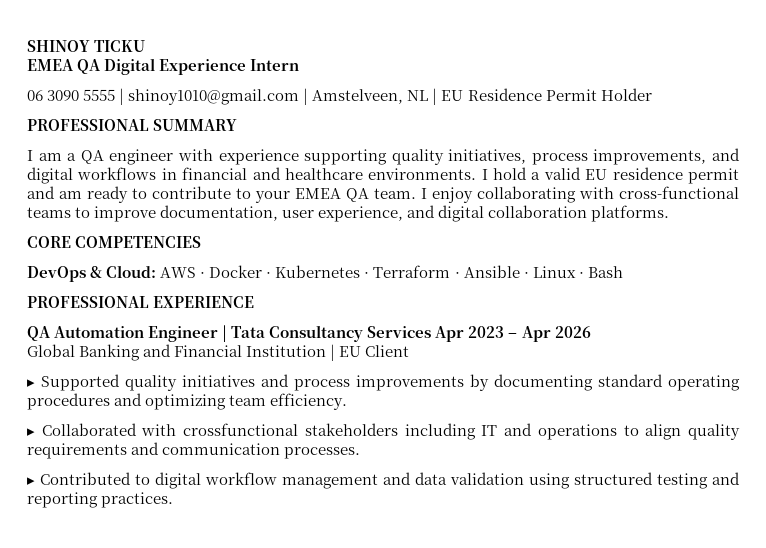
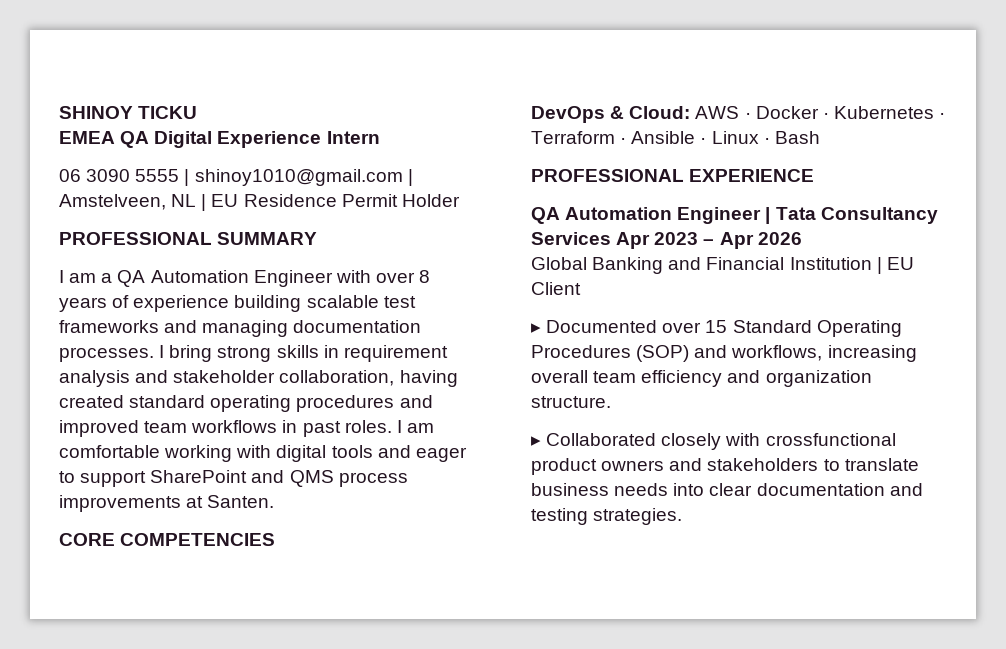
[109,148,740,165] [27,167,739,184] [27,186,739,203] [27,205,670,222] engineer with experience supporting quality initiatives, process improvements, and digital workflows in financial and healthcare environments. I hold a valid EU residence permit and am ready to contribute to your EMEA QA team. I enjoy collaborating with cross-functional teams to improve documentation, user experience, and digital collaboration platforms. -> [150,270,431,287] [59,295,416,312] [59,320,422,337] [59,345,448,362] [59,370,458,387] [59,395,433,412] [59,420,434,437] [59,445,467,462] [59,470,408,487] [59,495,275,512] Automation Engineer with over 8 years of experience building scalable test frameworks and managing documentation processes. I bring strong skills in requirement analysis and stakeholder collaboration, having created standard operating procedures and improved team workflows in past roles. I am comfortable working with digital tools and eager to support SharePoint and QMS process improvements at Santen.
[41,374,740,391] [27,393,348,410] Supported quality initiatives and process improvements by documenting standard operating procedures and optimizing team efficiency. -> [546,320,902,337] [531,345,917,362] [531,370,872,387] [531,396,611,408] Documented over 15 Standard Operating Procedures (SOP) and workflows, increasing overall team efficiency and organization structure.
(137, 429) none -> [661,433,722,450] closely
[304,423,741,440] [27,442,361,459] [27,472,740,489] [27,492,174,508] stakeholders including IT and operations to align quality requirements and communication processes. // ▸ Contributed to digital workflow management and data validation using structured testing and reporting practices. -> [531,458,919,475] [531,483,923,496] [531,508,683,525] product owners and stakeholders to translate business needs into clear documentation and testing strategies.

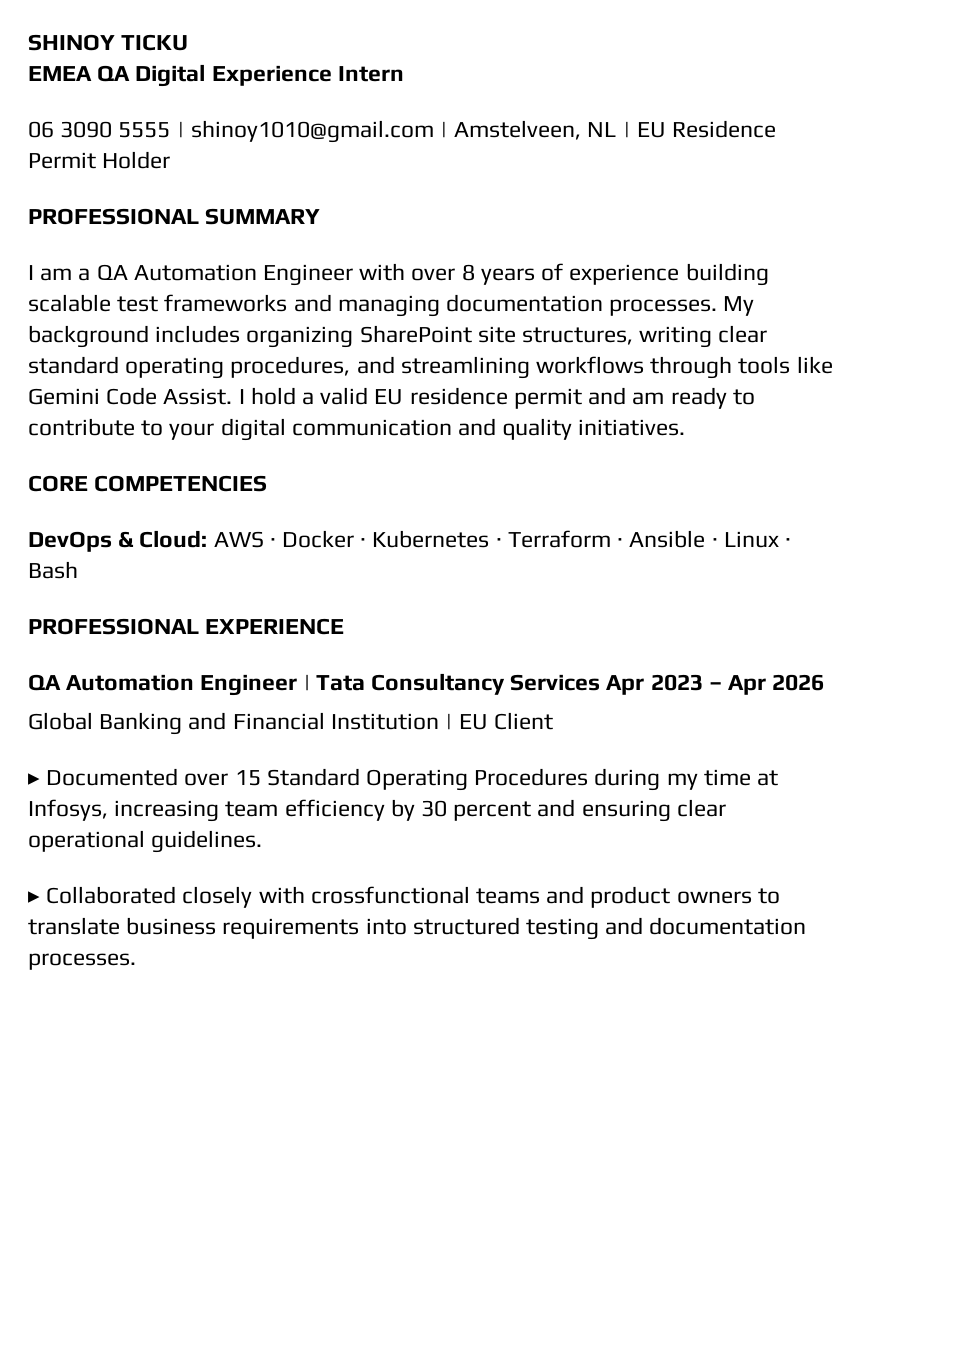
[159,345,448,362] [59,370,458,387] [59,395,433,412] [59,420,434,437] [59,445,467,462] [59,470,408,487] [59,495,275,512] I bring strong skills in requirement analysis and stakeholder collaboration, having created standard operating procedures and improved team workflows in past roles. I am comfortable working with digital tools and eager to support SharePoint and QMS process improvements at Santen. -> [723,296,755,316] [28,325,768,348] [28,356,833,379] [28,387,755,409] [28,418,686,441] My background includes organizing SharePoint site structures, writing clear standard operating procedures, and streamlining workflows through tools like Gemini Code Assist. I hold a valid EU residence permit and am ready to contribute to your digital communication and quality initiatives.
[636,345,917,362] [531,370,872,387] [531,396,611,408] (SOP) and workflows, increasing overall team efficiency and organization structure. -> [594,768,779,791] [28,799,726,822] [28,830,263,853] during my time at Infosys, increasing team efficiency by 30 percent and ensuring clear operational guidelines.
[531,458,919,475] [531,483,923,496] [531,508,683,525] product owners and stakeholders to translate business needs into clear documentation and testing strategies. -> [476,886,780,908] [28,917,807,940] [28,953,136,970] teams and product owners to translate business requirements into structured testing and documentation processes.

